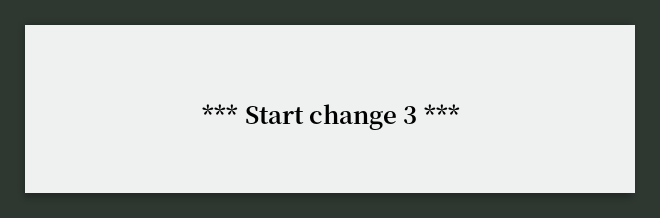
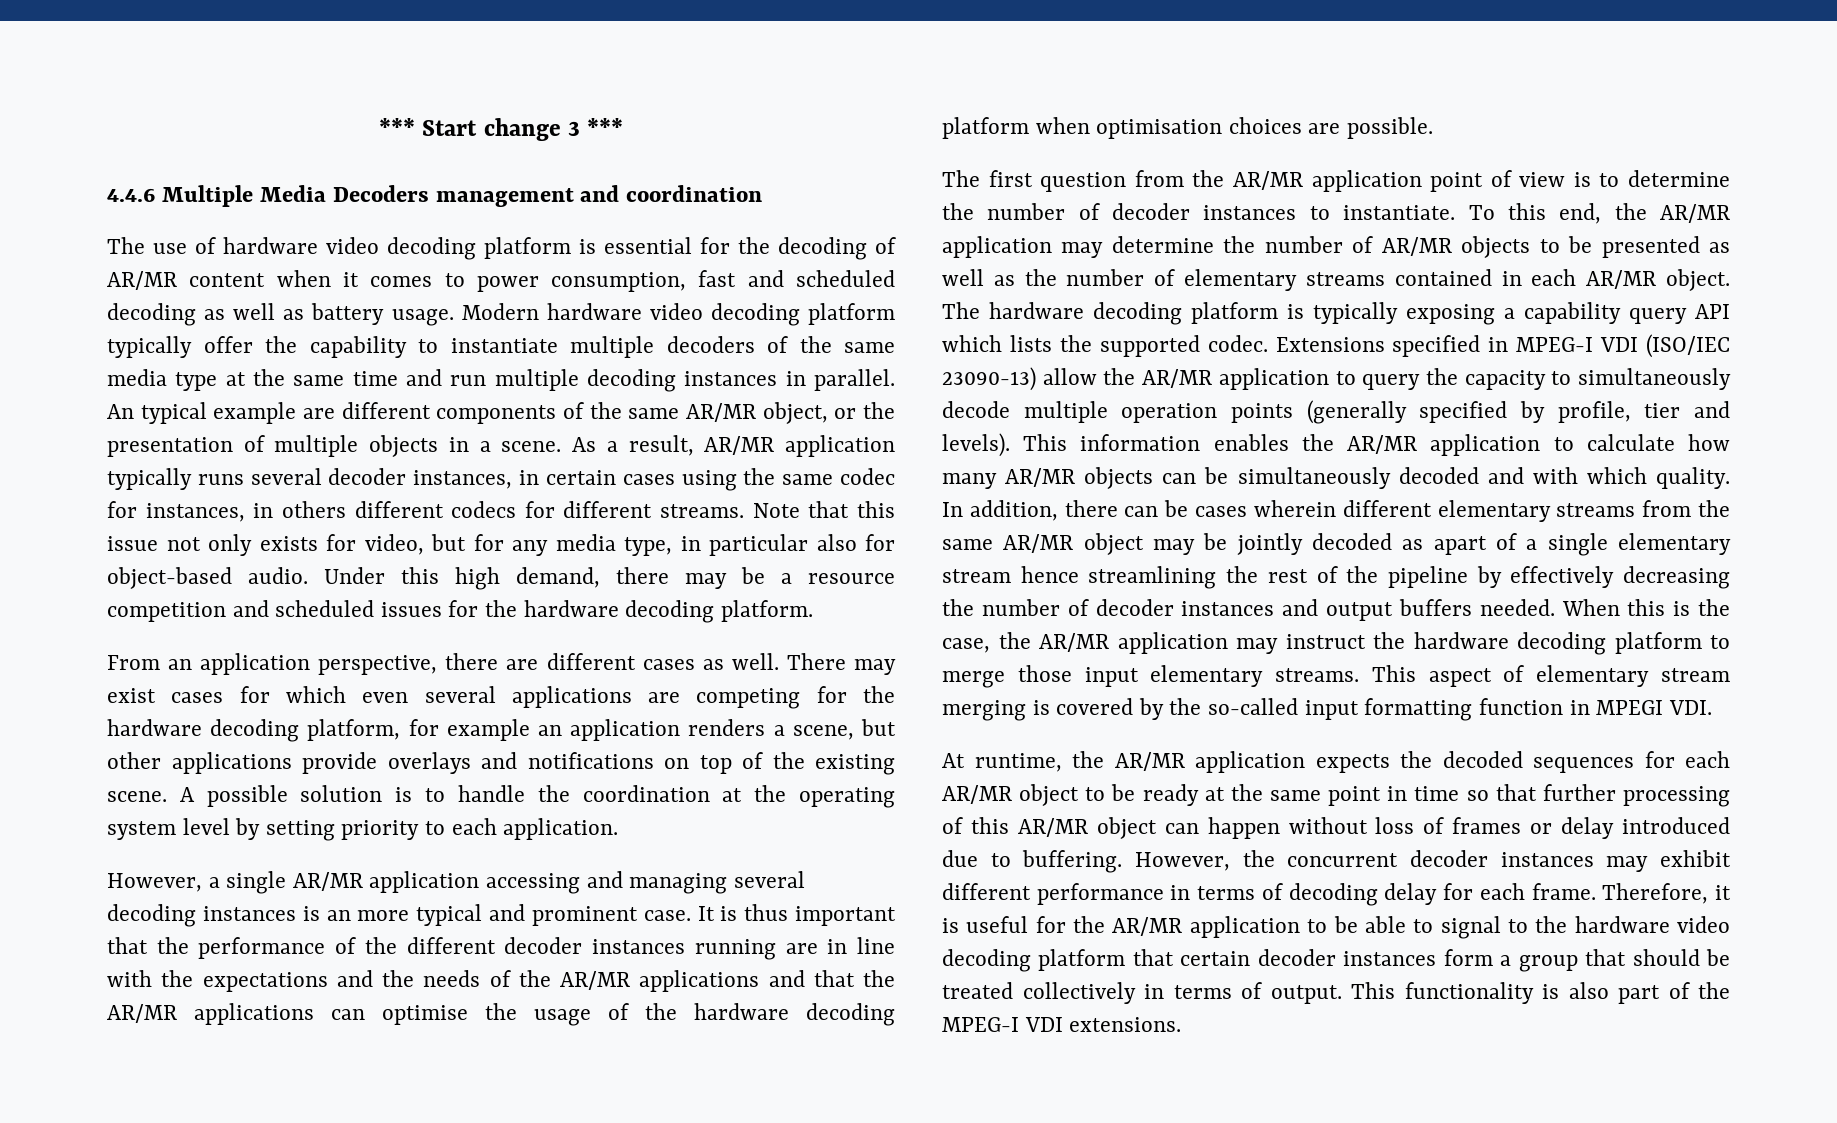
(460, 114) none -> [107,185,763,207] [107,237,896,260] [107,270,895,292] [107,303,896,326] [107,336,895,358] [107,369,896,392] [107,402,895,424] [107,435,896,457] [107,468,896,491] [107,501,895,522] [107,534,895,556] [107,567,895,590] [107,600,813,623] [107,653,897,675] [107,686,895,709] [107,719,897,742] [107,752,895,775] [107,785,896,808] [107,818,619,841] [107,871,805,894] [107,904,897,927] [107,937,896,960] [107,970,895,992] [107,1003,895,1026] [942,117,1434,139] [942,170,1730,192] [942,203,1730,224] [942,236,1730,258] [942,269,1731,291] [942,302,1730,325] [942,334,1730,358] [942,367,1731,391] [942,400,1730,424] [942,433,1730,457] [942,467,1730,489] [942,500,1730,522] [942,533,1731,556] [942,566,1730,589] [942,599,1730,621] [942,632,1730,655] [942,665,1730,688] [942,698,1712,721] [942,751,1730,773] [942,784,1730,807] [942,817,1730,839] [942,850,1731,873] [942,883,1732,906] [942,916,1730,939] [942,949,1731,972] [942,982,1730,1004] [942,1017,1182,1032] // 4.4.6 Multiple Media Decoders management and coordination // The use of hardware video decoding platform is essential for the decoding of AR/MR content when it comes to power consumption, fast and scheduled decoding as well as battery usage. Modern hardware video decoding platform typically offer the capability to instantiate multiple decoders of the same media type at the same time and run multiple decoding instances in parallel. An typical example are different components of the same AR/MR object, or the presentation of multiple objects in a scene. As a result, AR/MR application typically runs several decoder instances, in certain cases using the same codec for instances, in others different codecs for different streams. Note that this issue not only exists for video, but for any media type, in particular also for object-based audio. Under this high demand, there may be a resource competition and scheduled issues for the hardware decoding platform. // From an application perspective, there are different cases as well. There may exist cases for which even several applications are competing for the hardware decoding platform, for example an application renders a scene, but other applications provide overlays and notifications on top of the existing scene. A possible solution is to handle the coordination at the operating system level by setting priority to each application. // However, a single AR/MR application accessing and managing several decoding instances is an more typical and prominent case. It is thus important that the performance of the different decoder instances running are in line with the expectations and the needs of the AR/MR applications and that the AR/MR applications can optimise the usage of the hardware decoding platform when optimisation choices are possible. // The first question from the AR/MR application point of view is to determine the number of decoder instances to instantiate. To this end, the AR/MR application may determine the number of AR/MR objects to be presented as well as the number of elementary streams contained in each AR/MR object. The hardware decoding platform is typically exposing a capability query API which lists the supported codec. Extensions specified in MPEG-I VDI (ISO/IEC 23090-13) allow the AR/MR application to query the capacity to simultaneously decode multiple operation points (generally specified by profile, tier and levels). This information enables the AR/MR application to calculate how many AR/MR objects can be simultaneously decoded and with which quality. In addition, there can be cases wherein different elementary streams from the same AR/MR object may be jointly decoded as apart of a single elementary stream hence streamlining the rest of the pipeline by effectively decreasing the number of decoder instances and output buffers needed. When this is the case, the AR/MR application may instruct the hardware decoding platform to merge those input elementary streams. This aspect of elementary stream merging is covered by the so-called input formatting function in MPEGI VDI. // At runtime, the AR/MR application expects the decoded sequences for each AR/MR object to be ready at the same point in time so that further processing of this AR/MR object can happen without loss of frames or delay introduced due to buffering. However, the concurrent decoder instances may exhibit different performance in terms of decoding delay for each frame. Therefore, it is useful for the AR/MR application to be able to signal to the hardware video decoding platform that certain decoder instances form a group that should be treated collectively in terms of output. This functionality is also part of the MPEG-I VDI extensions.

